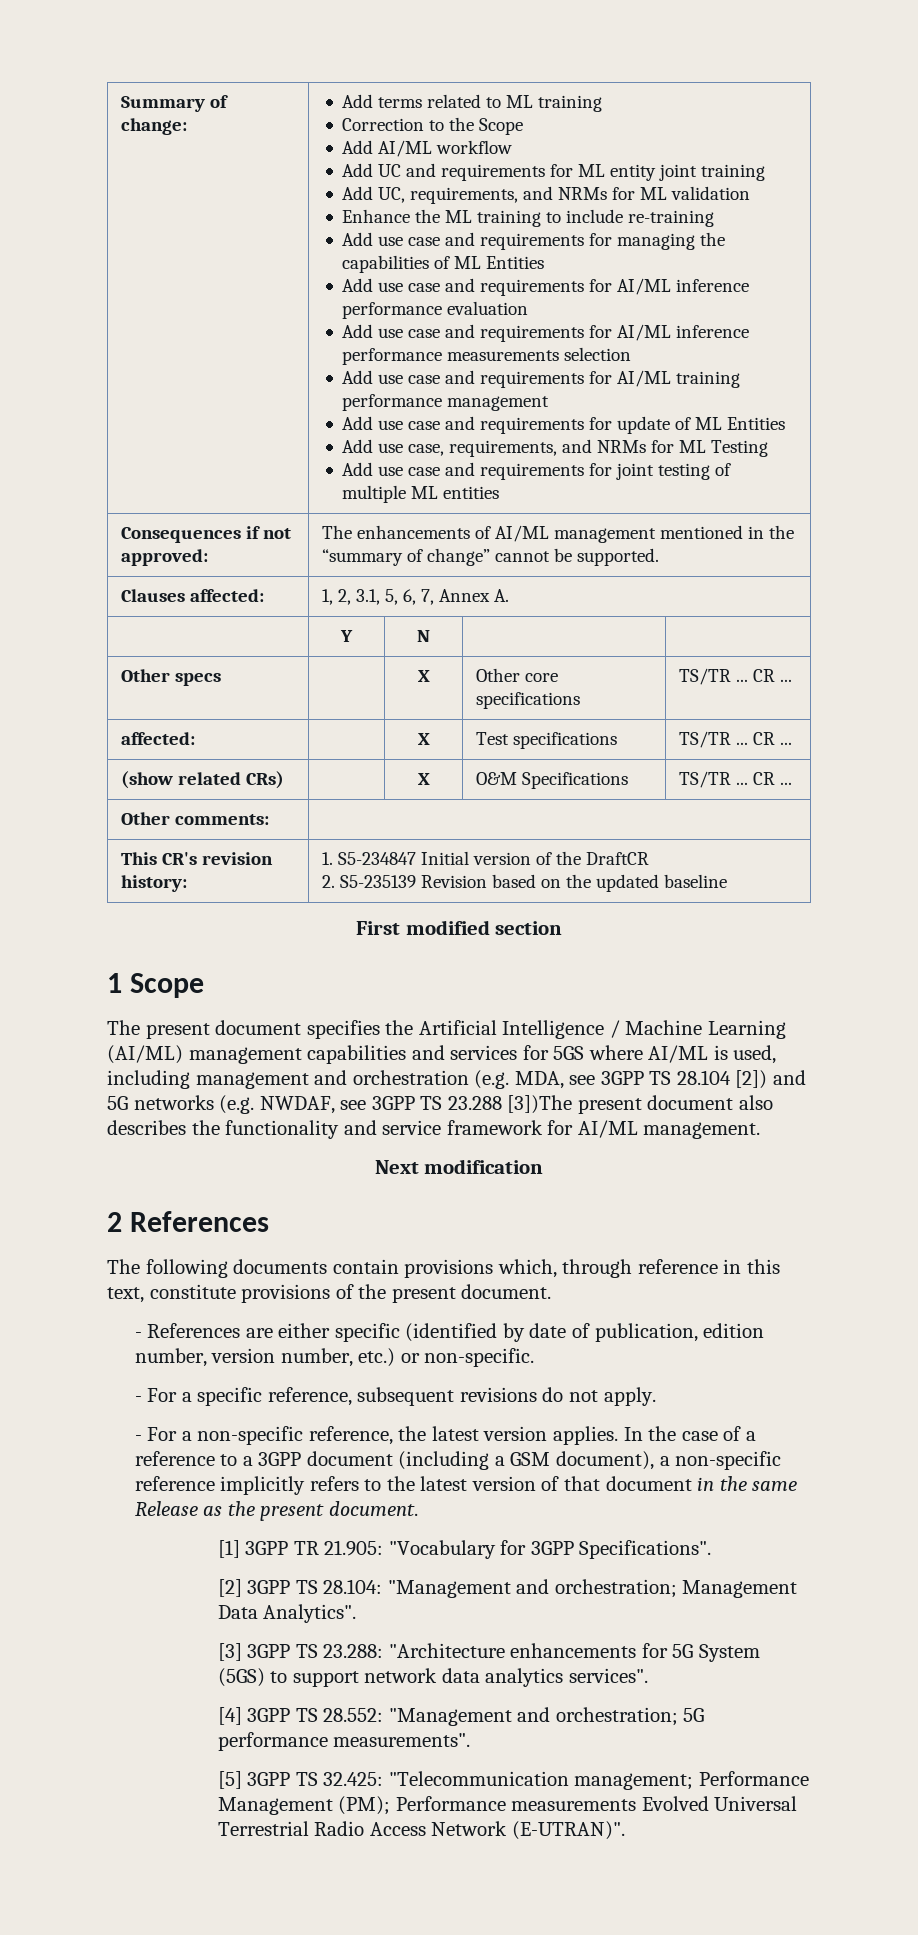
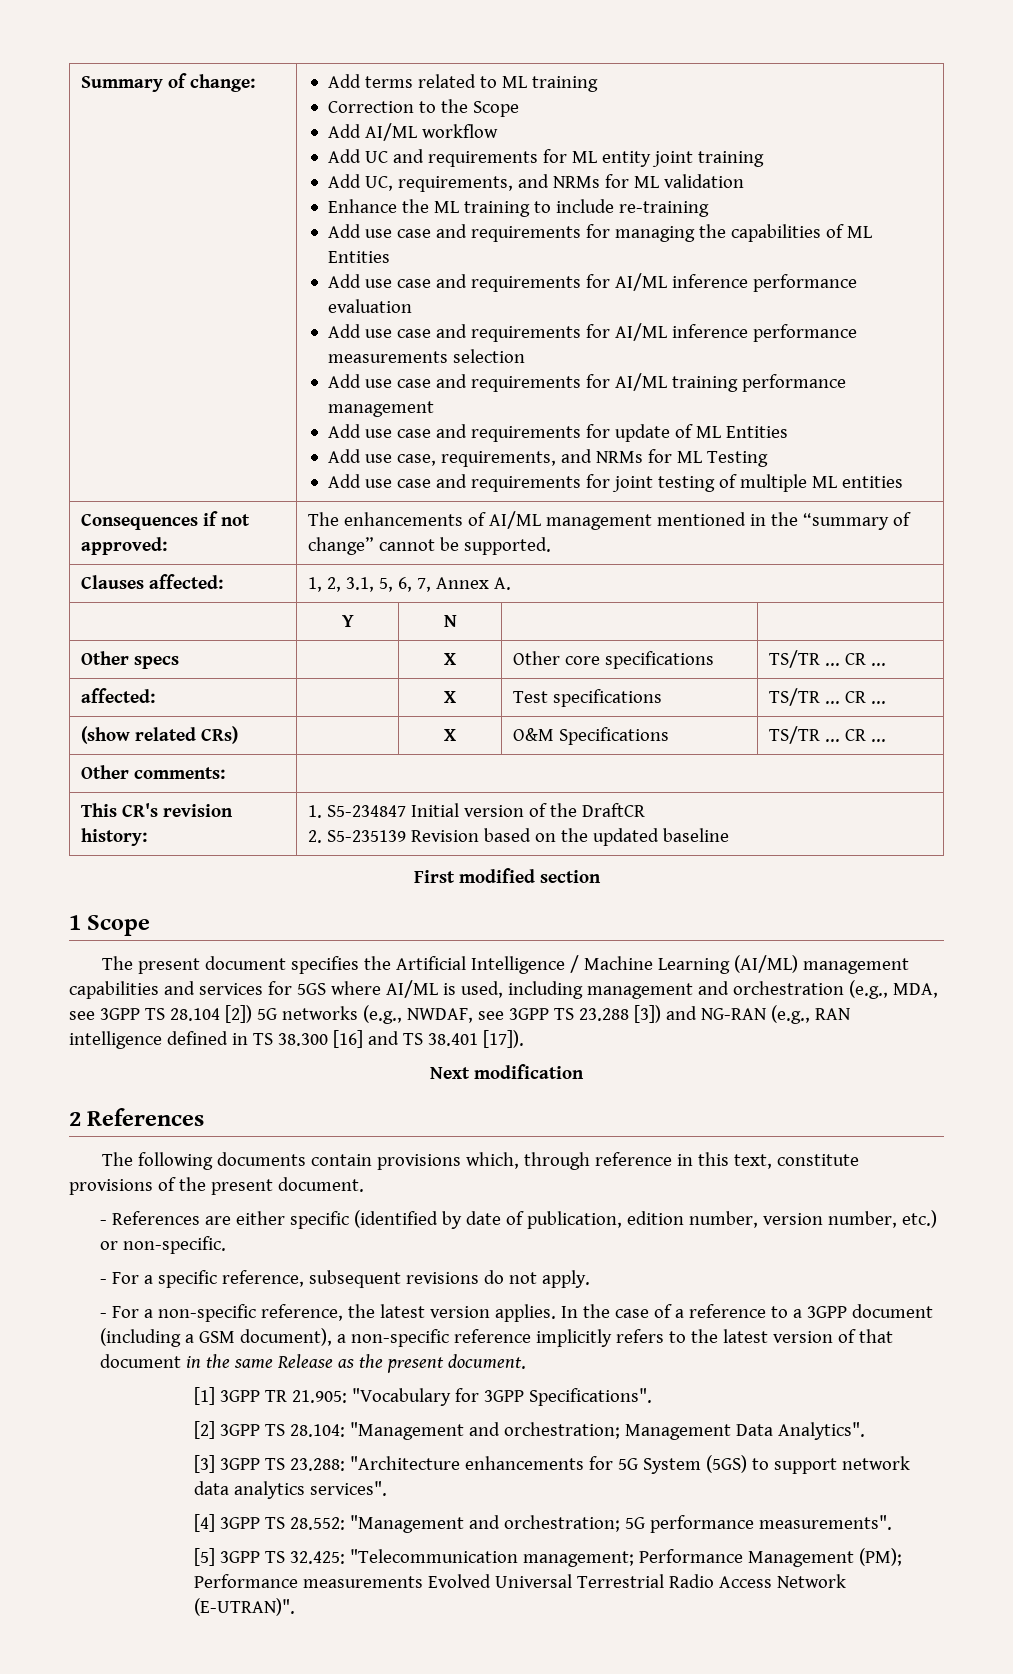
[474,1070,510,1089] (e.g. -> [848,980,888,999] (e.g.,
[772,1070,806,1085] and -> (252, 1014) none
[219,1095,255,1114] (e.g. -> [362,1005,402,1024] (e.g.,
[507,1095,773,1114] [107,1120,761,1139] [3])The present document also describes the functionality and service framework for AI/ML management. -> [633,1005,850,1024] [69,1030,524,1049] [3]) and NG-RAN (e.g., RAN intelligence defined in TS 38.300 [16] and TS 38.401 [17]).

